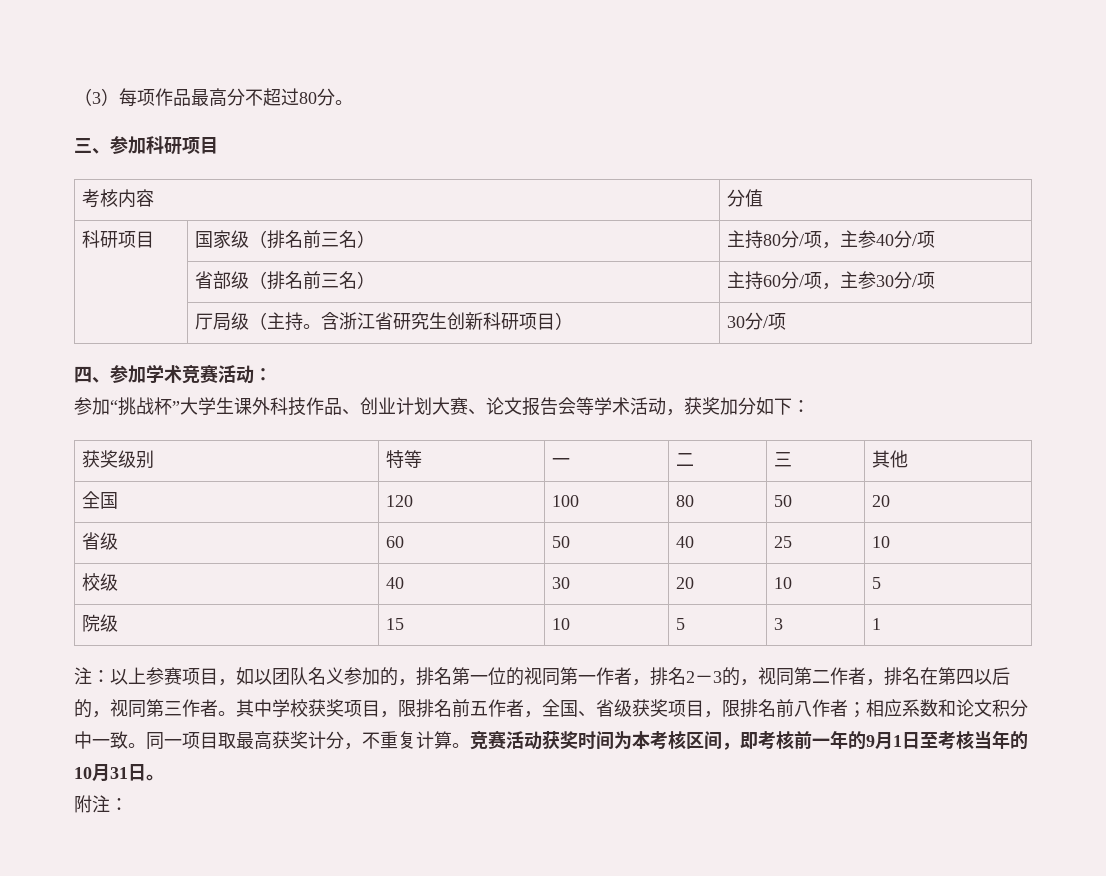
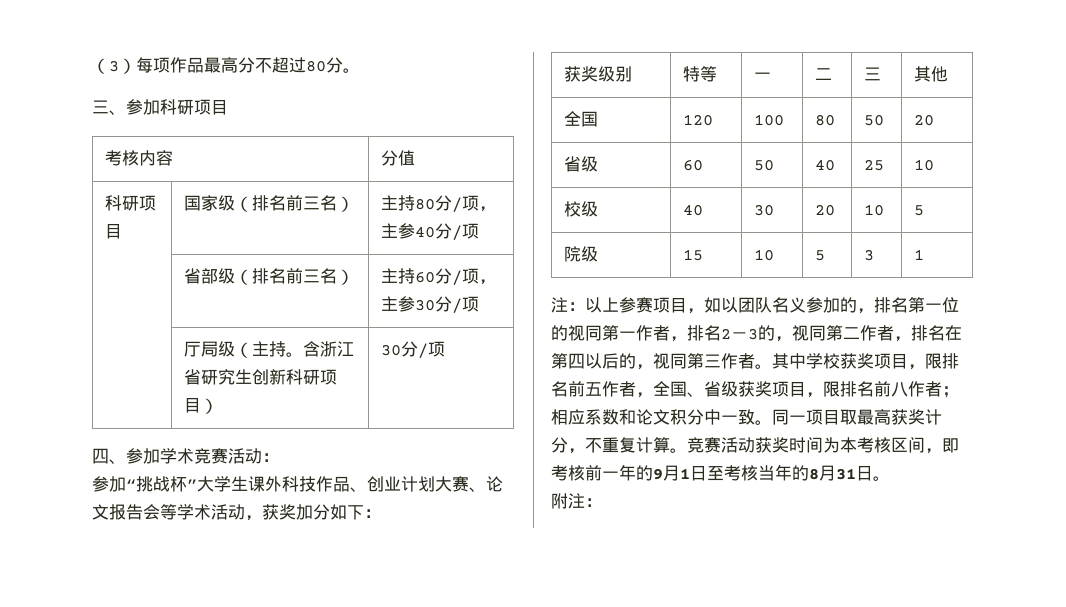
[74,767,92,779] 10 -> [809,468,819,480] 8

